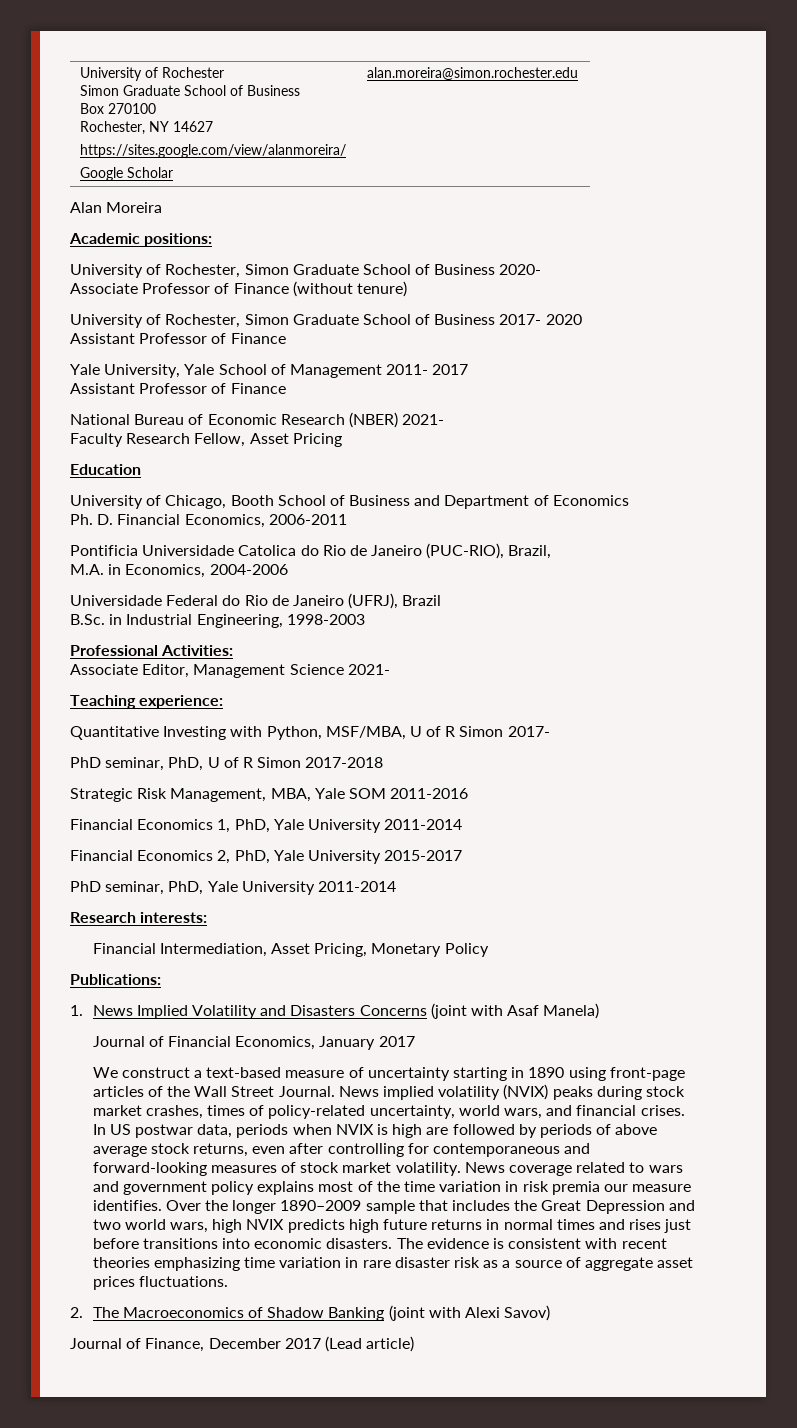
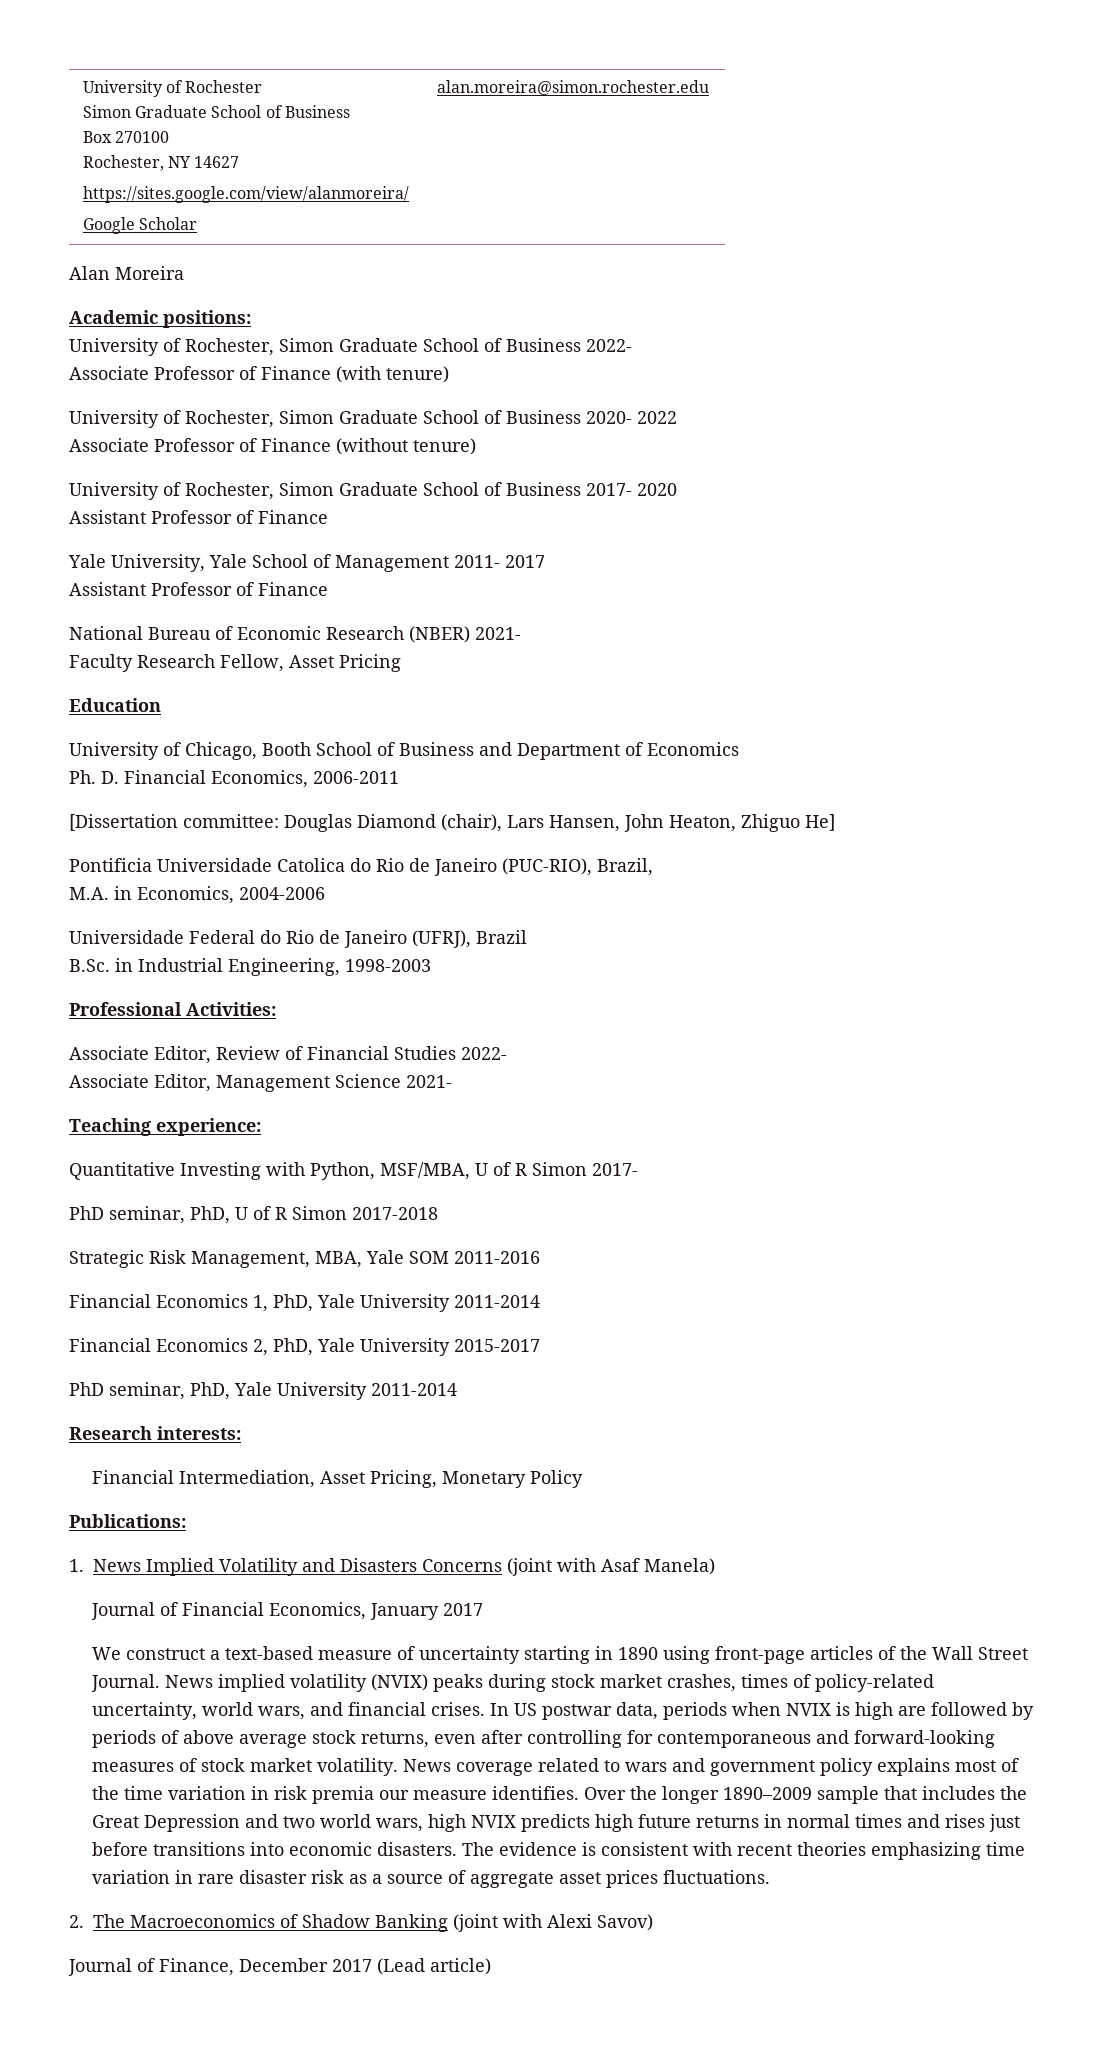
(213, 240) none -> [69,338,632,356] [69,366,449,383] // University of Rochester, Simon Graduate School of Business 2022- // Associate Professor of Finance (with tenure)
(542, 269) none -> [637,411,677,424] 2022
(347, 519) none -> [69,814,835,832] // [Dissertation committee: Douglas Diamond (chair), Lars Hansen, John Heaton, Zhiguo He]
(234, 650) none -> [69,1046,507,1064] // Associate Editor, Review of Financial Studies 2022-

